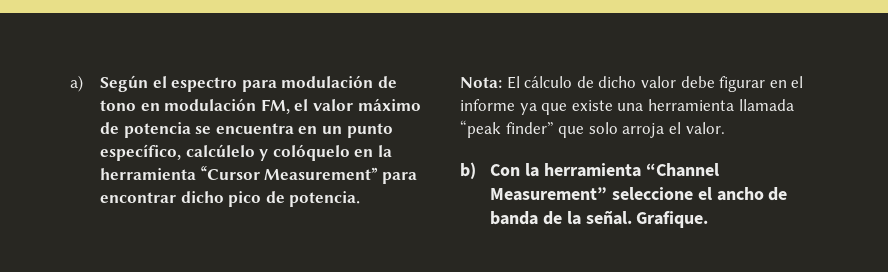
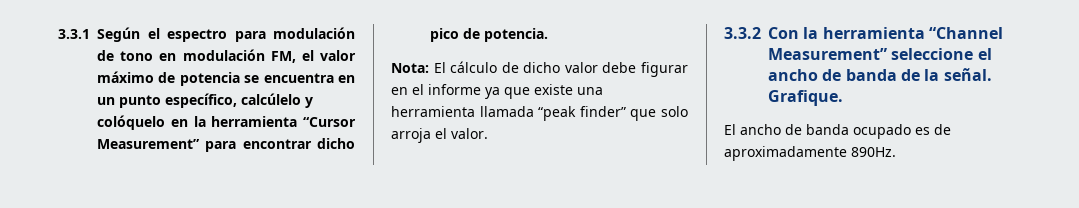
[70,75,83,92] a) -> [58,29,90,39] 3.3.1
[460,162,476,179] b) -> [724,27,761,39] 3.3.2
(709, 219) none -> [724,124,951,139] [724,146,896,161] // El ancho de banda ocupado es de aproximadamente 890Hz.

